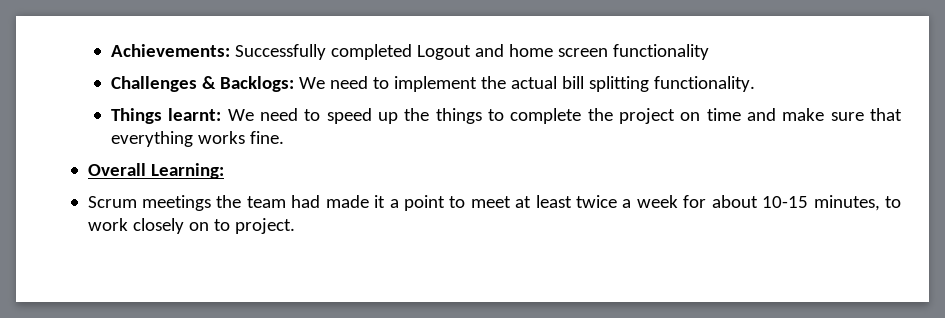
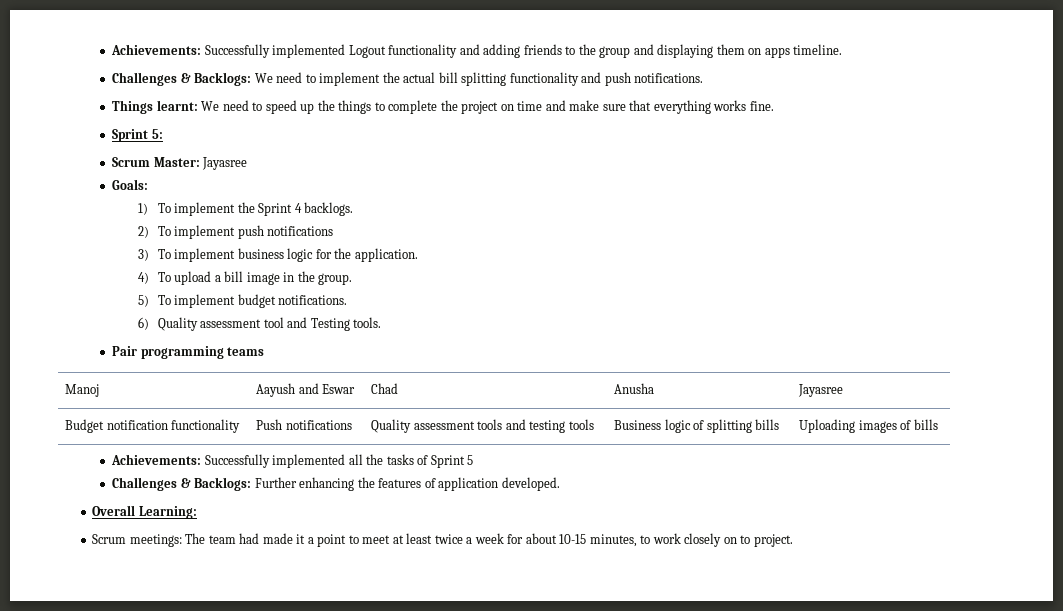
[110,44,709,60] Achievements: Successfully completed Logout and home screen functionality -> [111,44,843,58] Achievements: Successfully implemented Logout functionality and adding friends to the group and displaying them on apps timeline.
[653,76,755,92] functionality. -> [509,72,704,86] functionality and push notifications.
(284, 137) none -> [112,129,163,142] [112,157,248,170] [112,179,149,190] [137,202,354,216] [137,225,334,239] [137,248,418,262] [137,271,353,285] [137,294,348,308] [137,317,382,331] [112,346,265,359] [65,384,100,397] [256,383,356,397] [371,383,399,394] [614,383,655,394] [798,384,844,397] [65,419,241,433] [256,419,352,430] [371,419,594,433] [614,419,780,433] [799,419,938,433] [111,454,474,468] [112,477,560,491] // Sprint 5: // Scrum Master: Jayasree // Goals: // 1) To implement the Sprint 4 backlogs. // 2) To implement push notifications // 3) To implement business logic for the application. // 4) To upload a bill image in the group. // 5) To implement budget notifications. // 6) Quality assessment tool and Testing tools. // Pair programming teams // Manoj | Aayush and Eswar | Chad | Anusha | Jayasree // Budget notification functionality | Push notifications | Quality assessment tools and testing tools | Business logic of splitting bills | Uploading images of bills // Achievements: Successfully implemented all the tasks of Sprint 5 // Challenges & Backlogs: Further enhancing the features of application developed.
[142,195,242,211] meetings the -> [129,533,206,547] meetings: The

